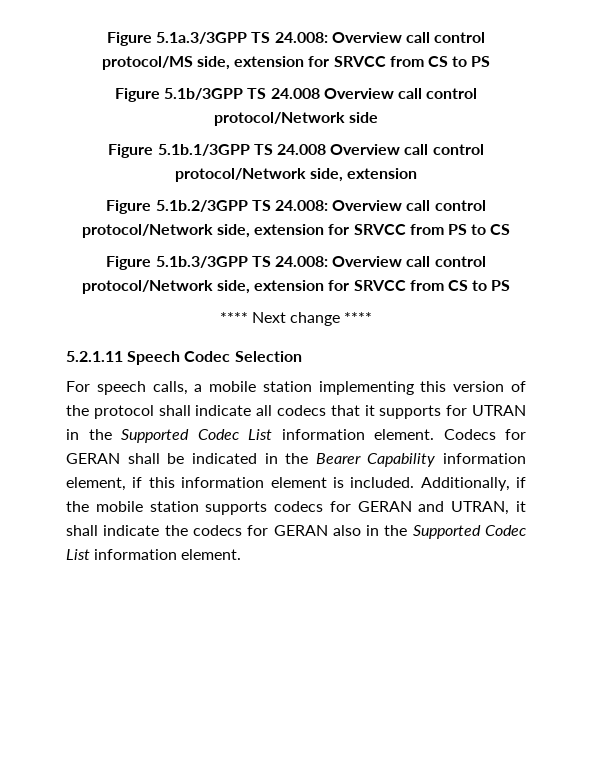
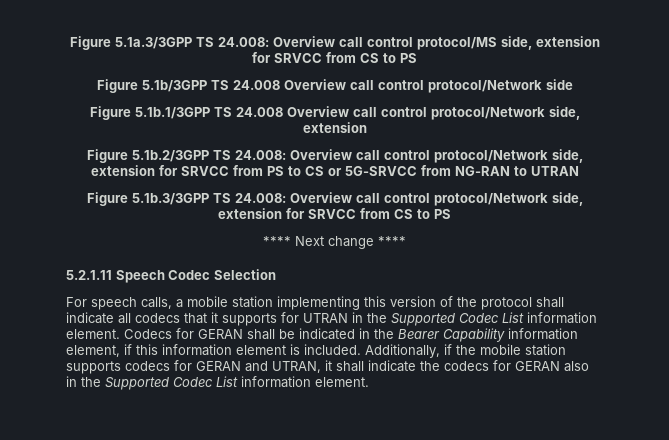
(511, 229) none -> [327,165,579,176] or 5G-SRVCC from NG-RAN to UTRAN

